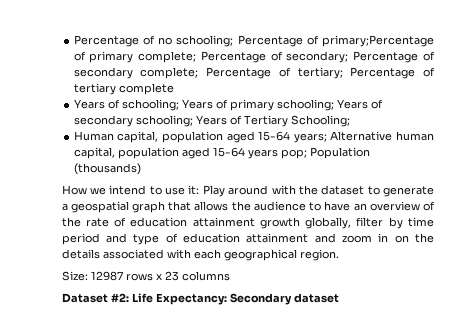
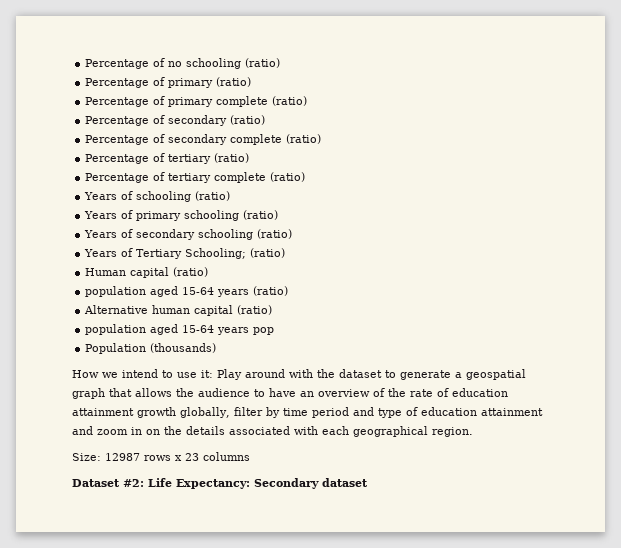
[176,35,434,47] [73,51,435,63] [73,67,343,79] schooling; Percentage of primary;Percentage of primary complete; Percentage of secondary; Percentage of secondary complete; Percentage of tertiary; -> [185,58,280,69] [84,77,251,88] [84,96,307,107] [84,115,265,126] [84,134,321,145] [84,153,249,164] schooling (ratio) // Percentage of primary (ratio) // Percentage of primary complete (ratio) // Percentage of secondary (ratio) // Percentage of secondary complete (ratio) // Percentage of tertiary (ratio) //
[73,99,179,111] // Years of schooling; -> [269,172,305,182] [83,191,230,202] (ratio) // Years of schooling (ratio) //
[276,99,334,111] schooling; -> [183,210,278,221] schooling (ratio) //
[135,115,193,127] schooling; -> [197,229,292,240] schooling (ratio) //
(350, 121) none -> [249,248,285,258] (ratio)
[117,131,434,143] [73,147,307,159] capital, population aged 15-64 years; Alternative human capital, population aged 15-64 years pop; -> [129,267,208,278] [84,286,288,297] [83,305,272,316] [84,324,274,335] capital (ratio) // population aged 15-64 years (ratio) // Alternative human capital (ratio) // population aged 15-64 years pop //

